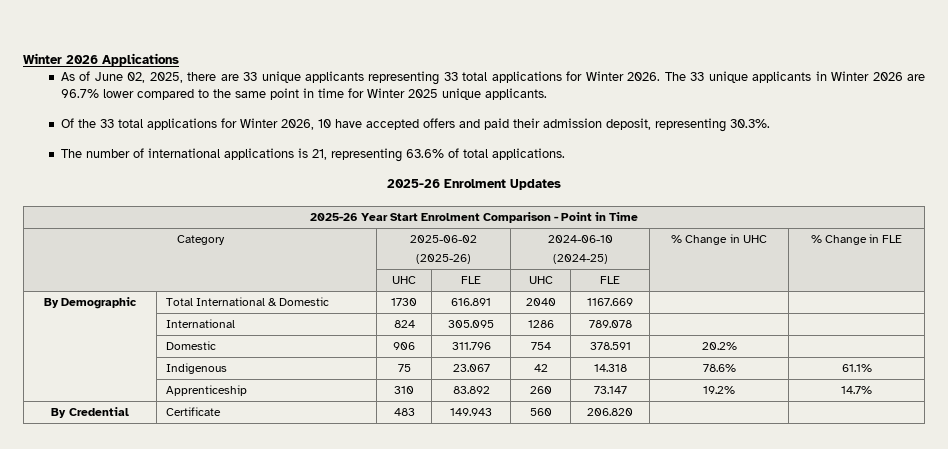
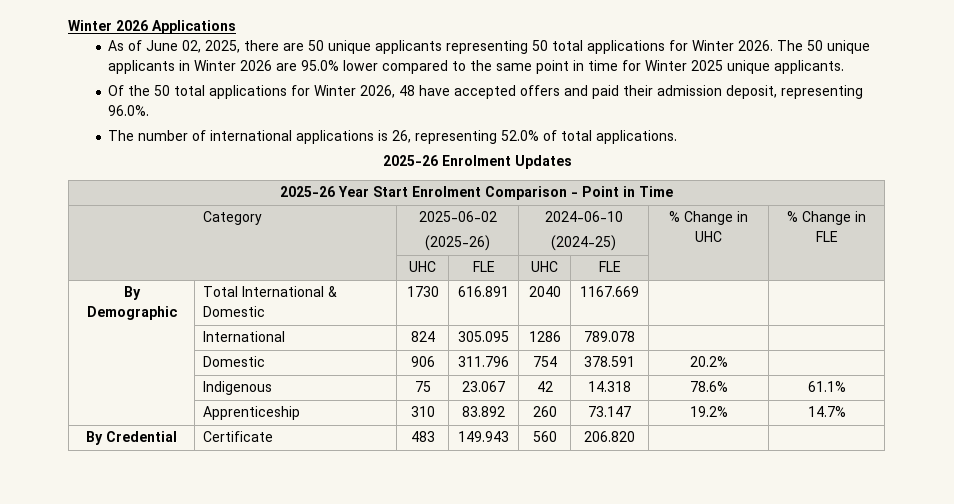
[243,72,258,81] 33 -> [308,40,325,51] 50
[443,72,458,81] 33 -> [532,40,549,51] 50
[690,72,705,81] 33 -> [807,40,824,51] 50
[60,89,99,98] 96.7% -> [301,60,340,71] 95.0%
[99,119,114,128] 33 -> [154,85,171,96] 50
[317,119,331,128] 10 -> [399,85,416,96] 48
[729,119,770,128] 30.3%. -> [108,105,150,116] 96.0%.
[311,148,444,162] 21, representing 63.6% -> [392,130,540,144] 26, representing 52.0%

